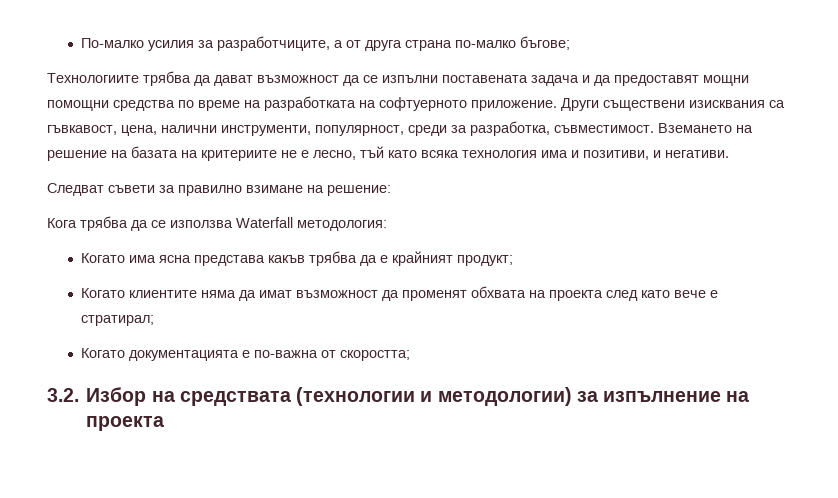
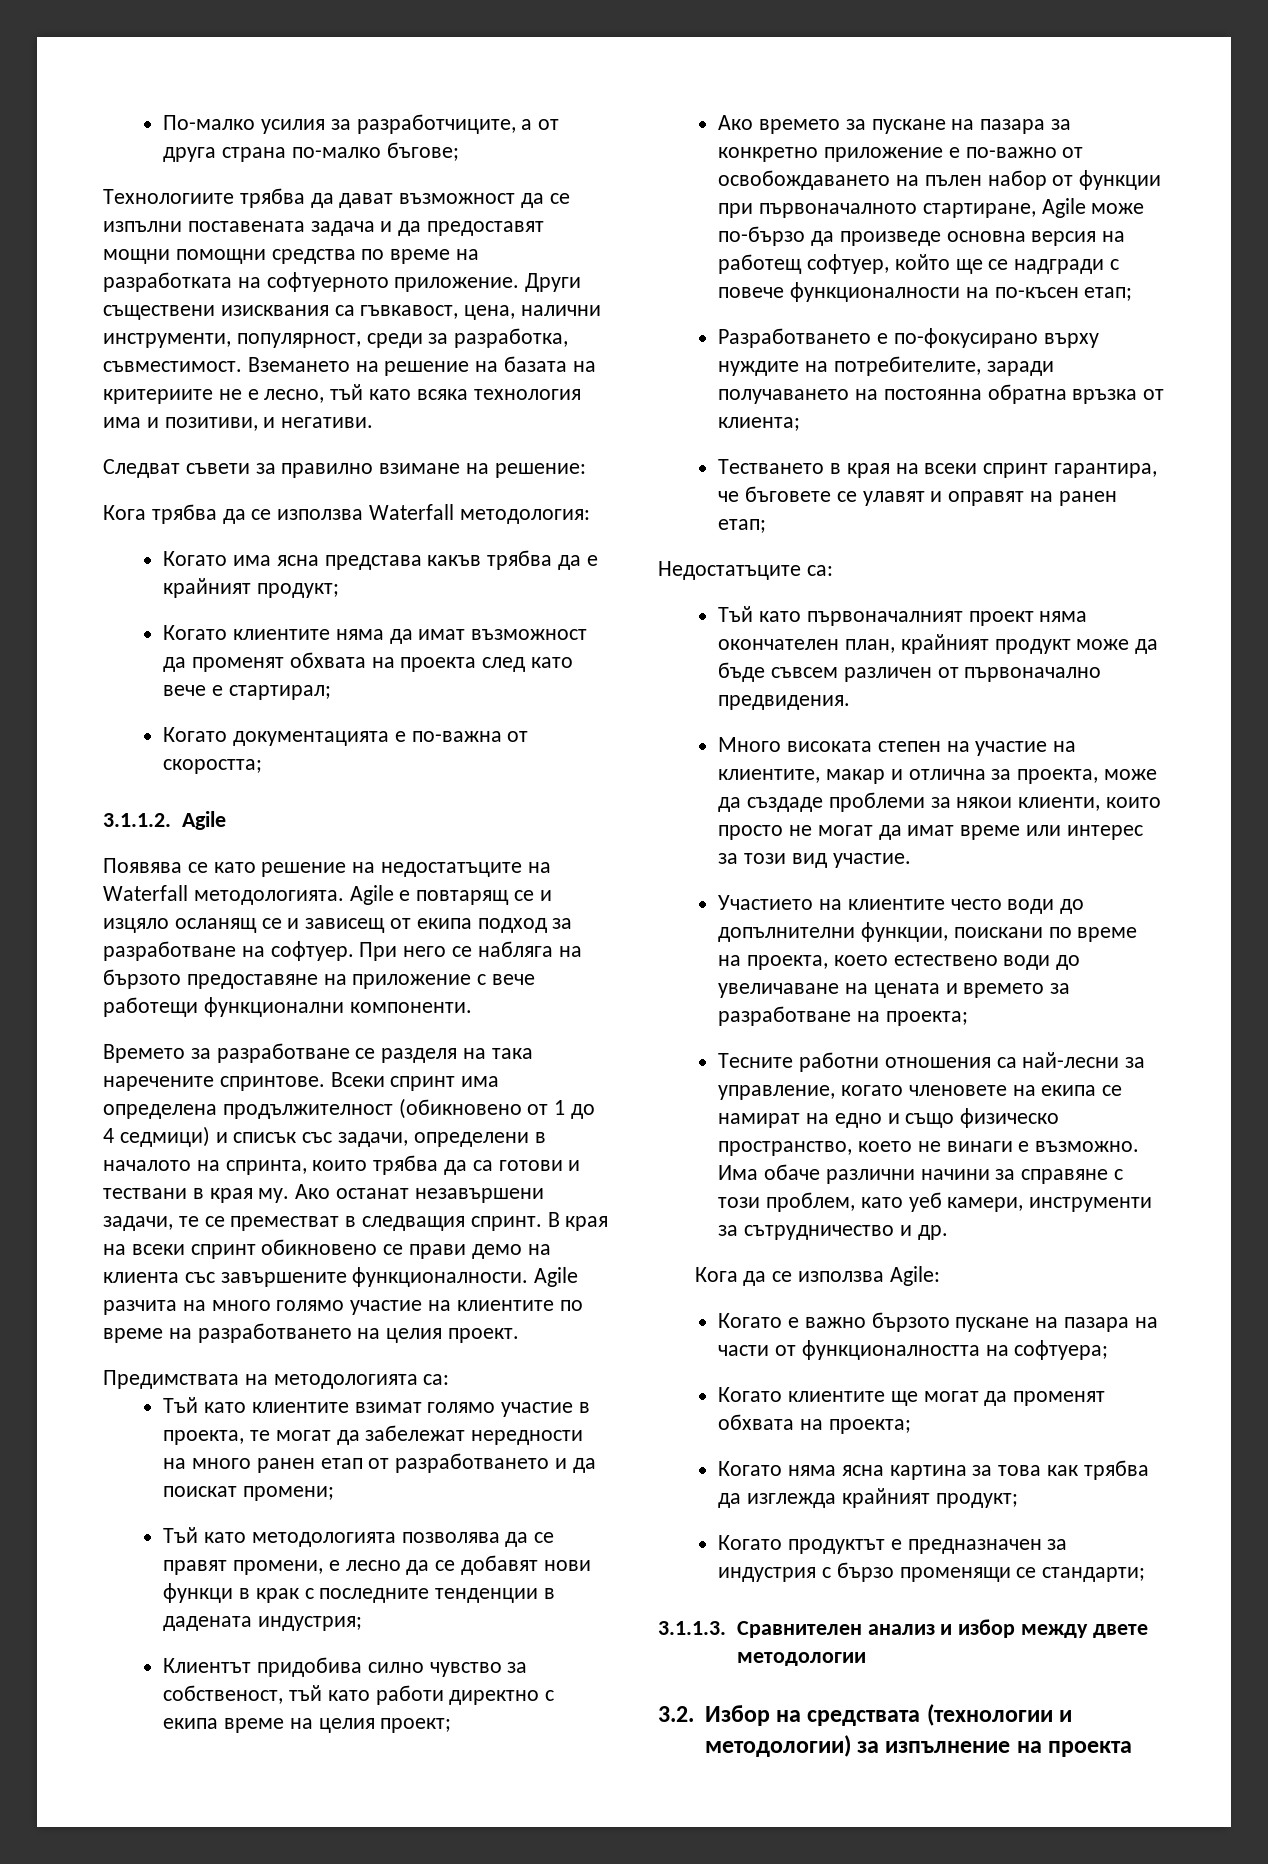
[80,315,154,326] стратирал; -> [228,685,331,700] стартирал;
(410, 355) none -> [103,811,226,830] [103,858,551,877] [103,885,552,905] [103,918,573,933] [103,941,582,961] [103,969,536,989] [103,997,472,1017] [103,1043,533,1063] [103,1072,500,1091] [103,1098,596,1119] [103,1126,546,1147] [103,1155,581,1175] [103,1184,544,1203] [103,1212,609,1231] [103,1239,551,1259] [103,1267,579,1287] [103,1300,583,1315] [103,1323,520,1343] [103,1370,450,1389] [163,1397,590,1417] [163,1425,584,1445] [163,1453,596,1473] [163,1486,334,1501] [163,1527,555,1547] [163,1555,591,1575] [163,1583,555,1603] [163,1616,362,1631] [163,1657,528,1677] [163,1685,555,1705] [163,1718,452,1733] [718,115,1071,134] [718,147,1084,162] [718,170,1162,190] [718,198,1145,218] [718,226,1126,246] [718,254,1119,274] [718,282,1133,302] [718,328,1099,348] [718,356,1054,376] [718,384,1165,404] [718,417,801,431] [718,459,1157,478] [718,486,1117,506] [718,519,767,533] [658,561,833,580] [718,606,1088,626] [718,634,1159,654] [718,662,1102,682] [718,695,851,710] [718,737,1077,756] [718,769,1157,784] [718,792,1161,812] [718,825,1143,840] [718,853,911,868] [718,895,1085,914] [718,922,1138,942] [718,955,1081,970] [718,983,1071,998] [718,1006,968,1026] [718,1052,1146,1072] [718,1085,1123,1100] [718,1108,1060,1128] [718,1141,1140,1156] [718,1164,1123,1184] [718,1192,1153,1212] [718,1225,948,1240] [694,1266,940,1286] [718,1312,1158,1332] [718,1340,1109,1360] [718,1387,1106,1406] [718,1414,911,1434] [718,1460,1149,1480] [718,1488,1018,1508] [718,1535,1068,1554] [718,1562,1146,1582] [658,1619,1148,1638] [736,1652,866,1666] // 3.1.1.2. Agile // Появява се като решение на недостатъците на Waterfall методологията. Agile е повтарящ се и изцяло осланящ се и зависещ от екипа подход за разработване на софтуер. При него се набляга на бързото предоставяне на приложение с вече работещи функционални компоненти. // Времето за разработване се разделя на така наречените спринтове. Всеки спринт има определена продължителност (обикновено от 1 до 4 седмици) и списък със задачи, определени в началото на спринта, които трябва да са готови и тествани в края му. Ако останат незавършени задачи, те се преместват в следващия спринт. В края на всеки спринт обикновено се прави демо на клиента със завършените функционалности. Agile разчита на много голямо участие на клиентите по време на разработването на целия проект. // Предимствата на методологията са: // Тъй като клиентите взимат голямо участие в проекта, те могат да забележат нередности на много ранен етап от разработването и да поискат промени; // Тъй като методологията позволява да се правят промени, е лесно да се добавят нови функци в крак с последните тенденции в дадената индустрия; // Клиентът придобива силно чувство за собственост, тъй като работи директно с екипа време на целия проект; // Ако времето за пускане на пазара за конкретно приложение е по-важно от освобождаването на пълен набор от функции при първоначалното стартиране, Agile може по-бързо да произведе основна версия на работещ софтуер, който ще се надгради с повече функционалности на по-късен етап; // Разработването е по-фокусирано върху нуждите на потребителите, заради получаването на постоянна обратна връзка от клиента; // Тестването в края на всеки спринт гарантира, че бъговете се улавят и оправят на ранен етап; // Недостатъците са: // Тъй като първоначалният проект няма окончателен план, крайният продукт може да бъде съвсем различен от първоначално предвидения. // Много високата степен на участие на клиентите, макар и отлична за проекта, може да създаде проблеми за някои клиенти, които просто не могат да имат време или интерес за този вид участие. // Участието на клиентите често води до допълнителни функции, поискани по време на проекта, което естествено води до увеличаване на цената и времето за разработване на проекта; // Тесните работни отношения са най-лесни за управление, когато членовете на екипа се намират на едно и също физическо пространство, което не винаги е възможно. Има обаче различни начини за справяне с този проблем, като уеб камери, инструменти за сътрудничество и др. // Кога да се използва Agile: // Когато е важно бързото пускане на пазара на части от функционалността на софтуера; // Когато клиентите ще могат да променят обхвата на проекта; // Когато няма ясна картина за това как трябва да изглежда крайният продукт; // Когато продуктът е предназначен за индустрия с бързо променящи се стандарти; // 3.1.1.3. Сравнителен анализ и избор между двете методологии

